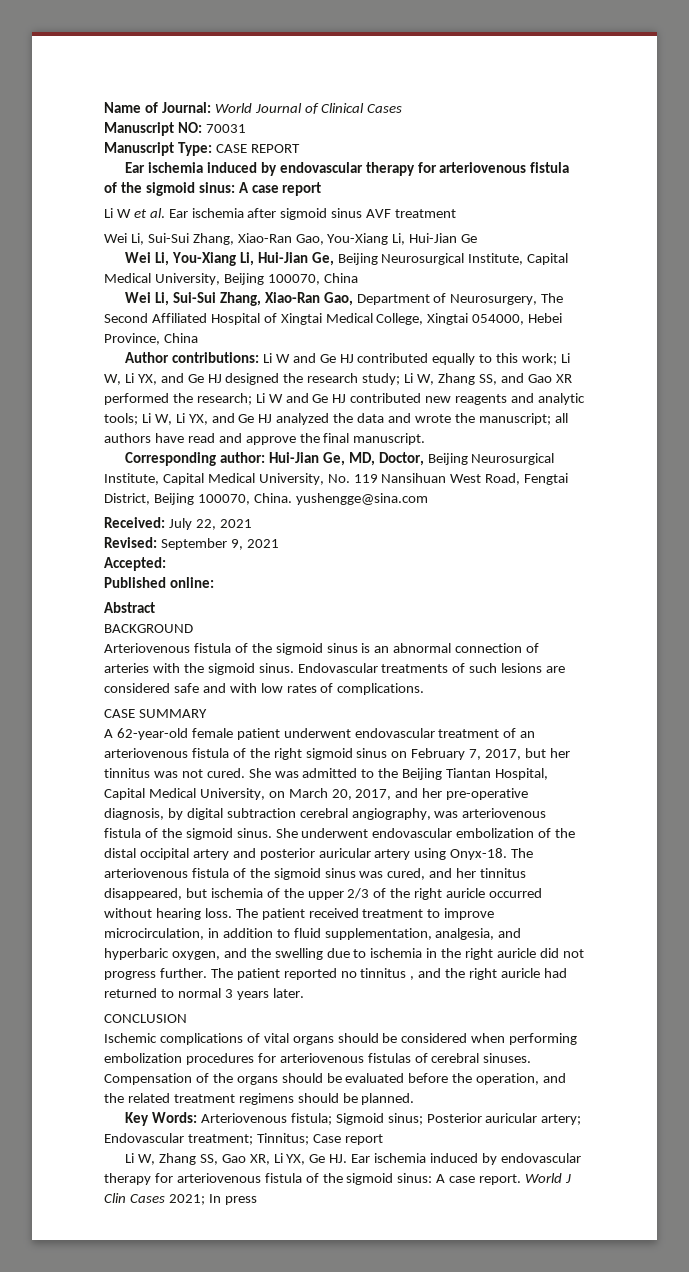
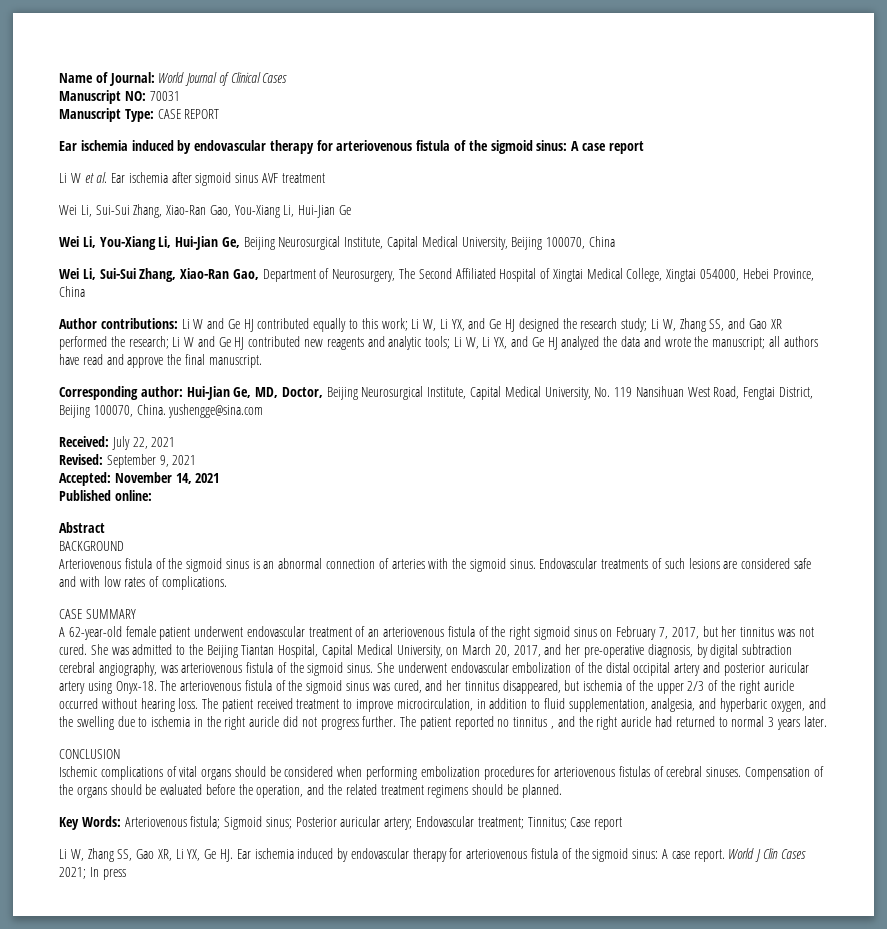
(166, 564) none -> [114,472,220,484] November 14, 2021

